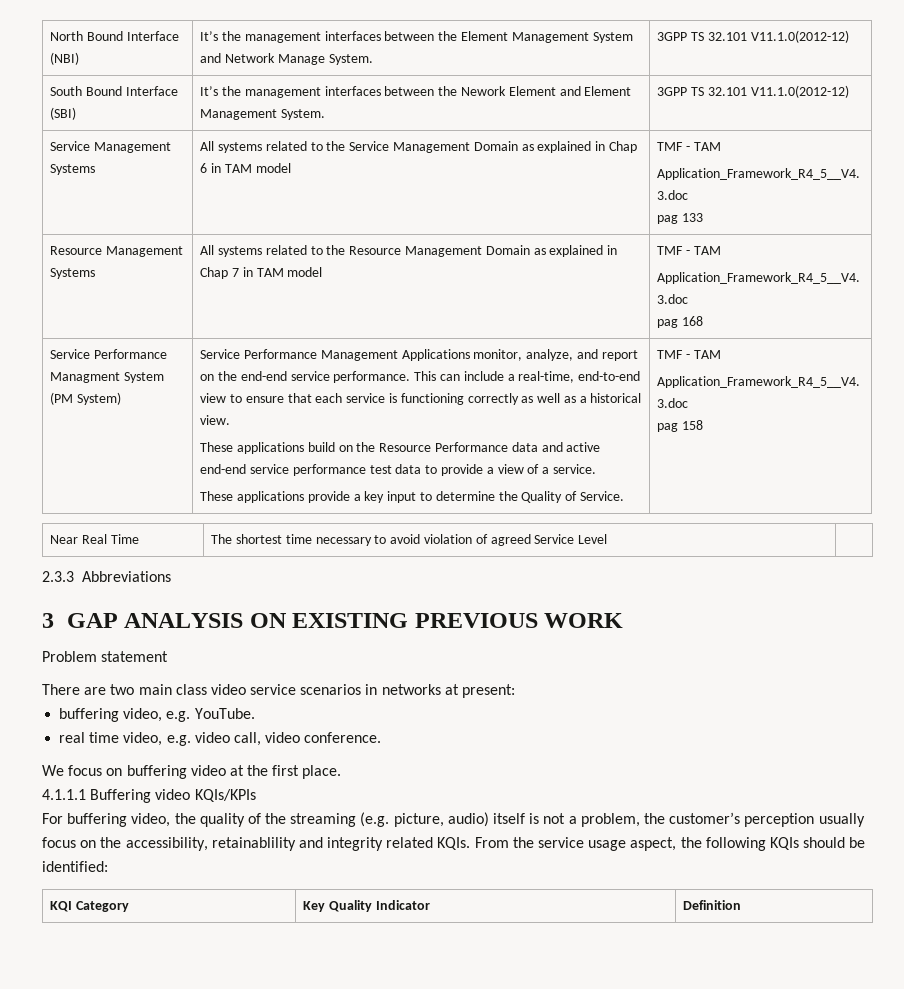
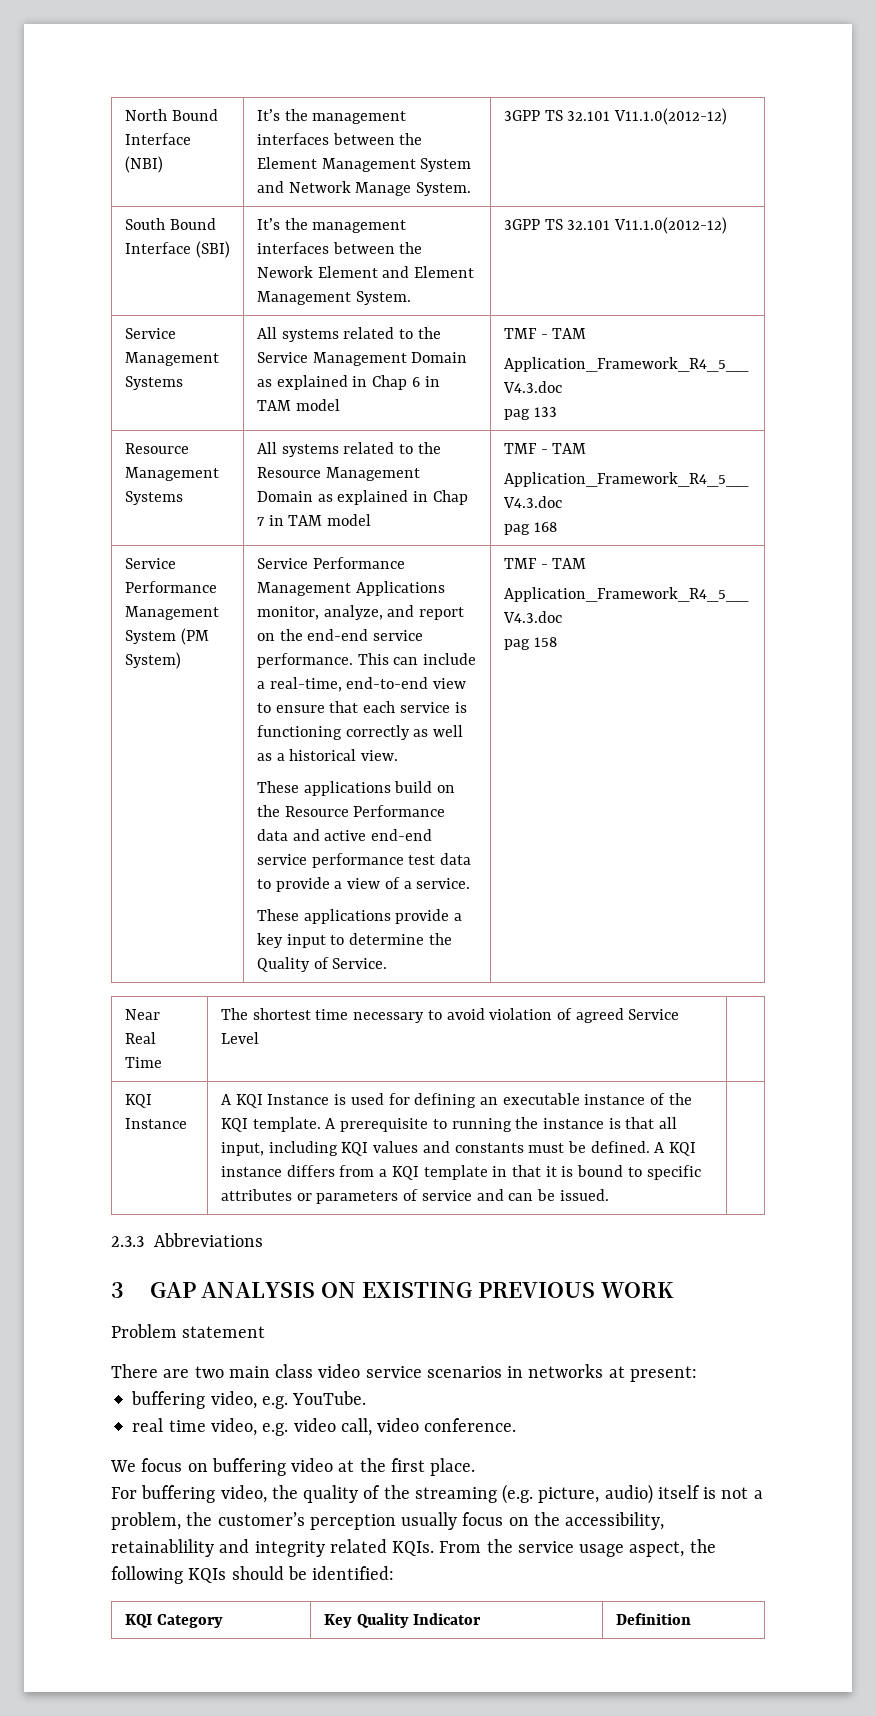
[50,372,121,383] Managment -> [124,606,219,620] Management
(608, 539) none -> [124,1094,152,1108] [124,1118,187,1129] [220,1093,692,1108] [220,1117,678,1132] [220,1141,697,1156] [220,1165,701,1180] [220,1189,609,1204] // KQI Instance | A KQI Instance is used for defining an executable instance of the KQI template. A prerequisite to running the instance is that all input, including KQI values and constants must be defined. A KQI instance differs from a KQI template in that it is bound to specific attributes or parameters of service and can be issued. |
[42,789,256,803] // 4.1.1.1 Buffering video KQIs/KPIs -> (476, 1467) none

